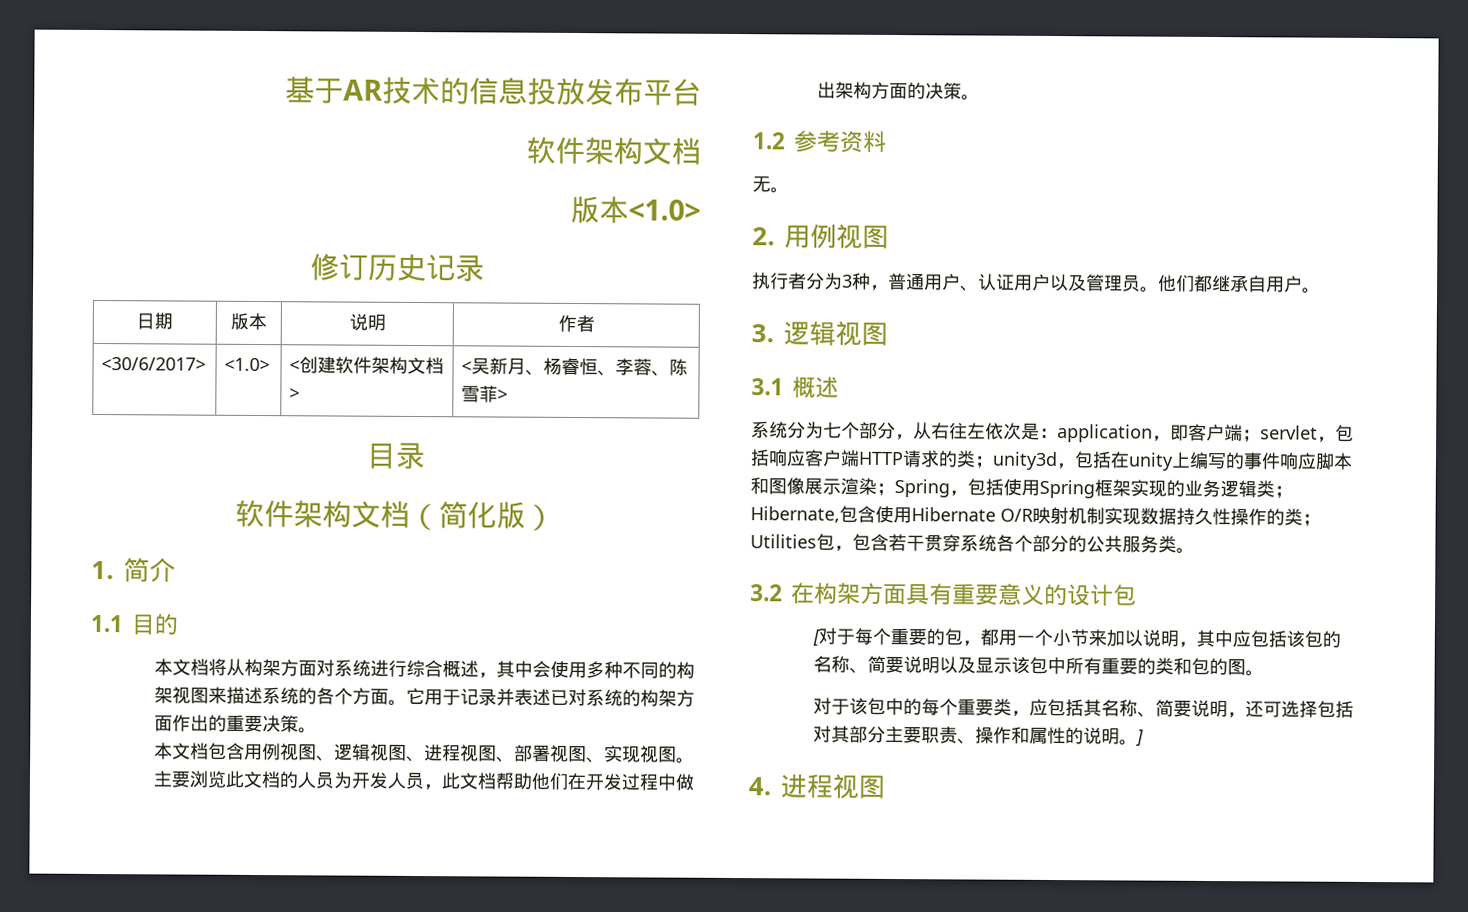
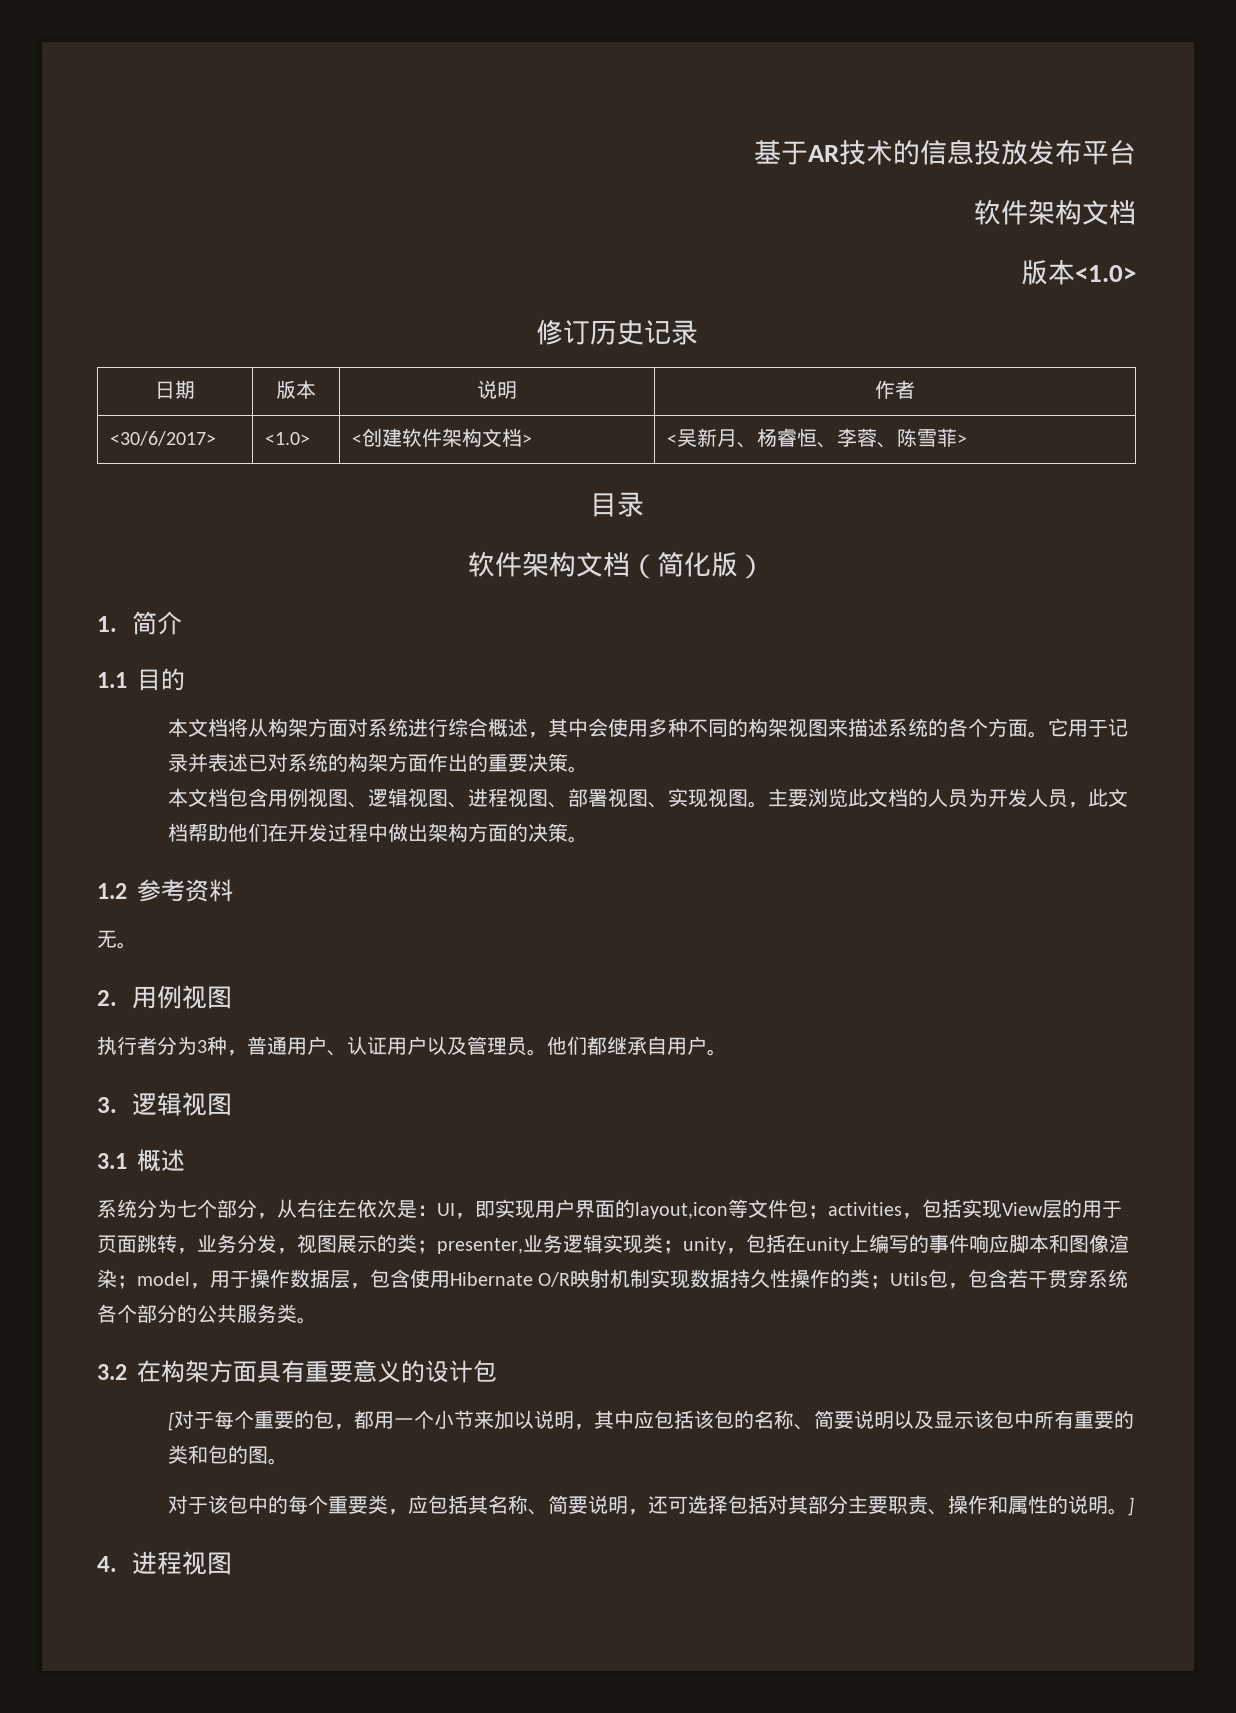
[1057,423,1354,443] [750,449,1058,471] application，即客户端；servlet，包括响应客户端HTTP请求的类；unity3d -> [437,1199,1122,1219] [97,1234,726,1254] UI，即实现用户界面的layout,icon等文件包；activities，包括实现View层的用于页面跳转，业务分发，视图展示的类；presenter,业务逻辑实现类；unity
[804,477,1293,499] [750,506,840,523] 展示渲染；Spring，包括使用Spring框架实现的业务逻辑类；Hibernate, -> [1109,1234,1129,1253] [97,1269,370,1289] 渲染；model，用于操作数据层，
[750,534,817,549] Utilities -> [890,1272,929,1286] Utils

